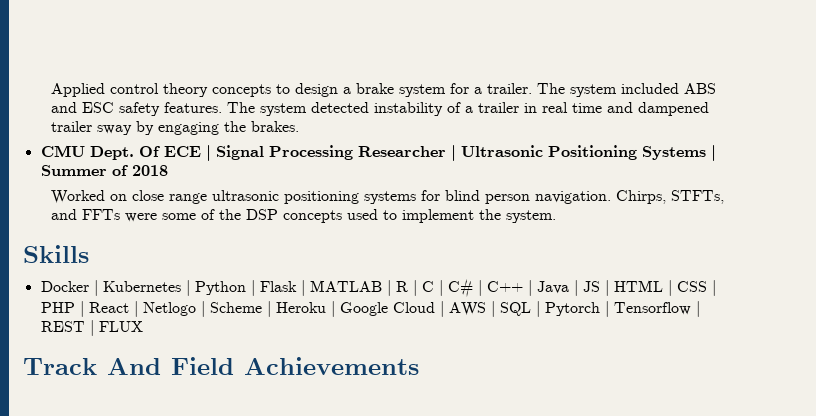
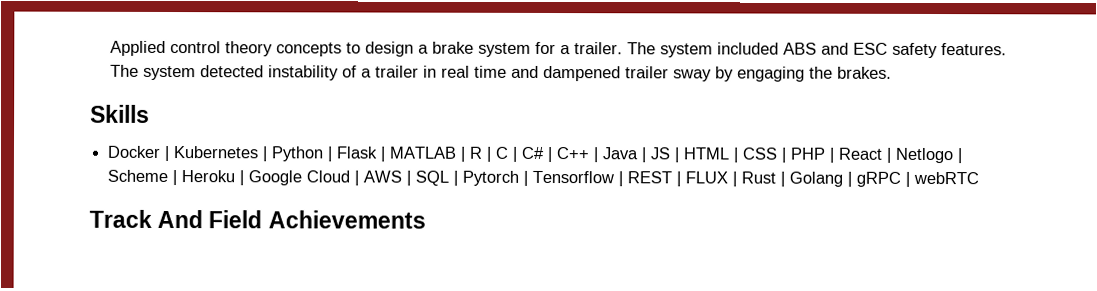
[40,145,716,161] [40,165,168,176] [50,190,724,204] [50,209,556,223] // CMU Dept. Of ECE | Signal Processing Researcher | Ultrasonic Positioning Systems | Summer of 2018 // Worked on close range ultrasonic positioning systems for blind person navigation. Chirps, STFTs, and FFTs were some of the DSP concepts used to implement the system. -> (893, 72) none
(143, 326) none -> [732,171,980,187] | Rust | Golang | gRPC | webRTC

